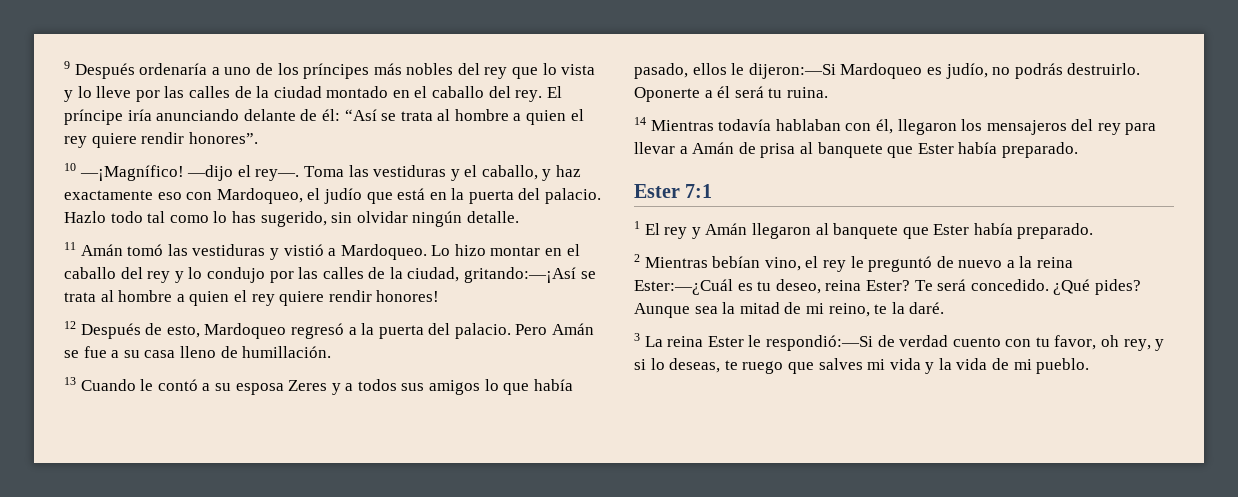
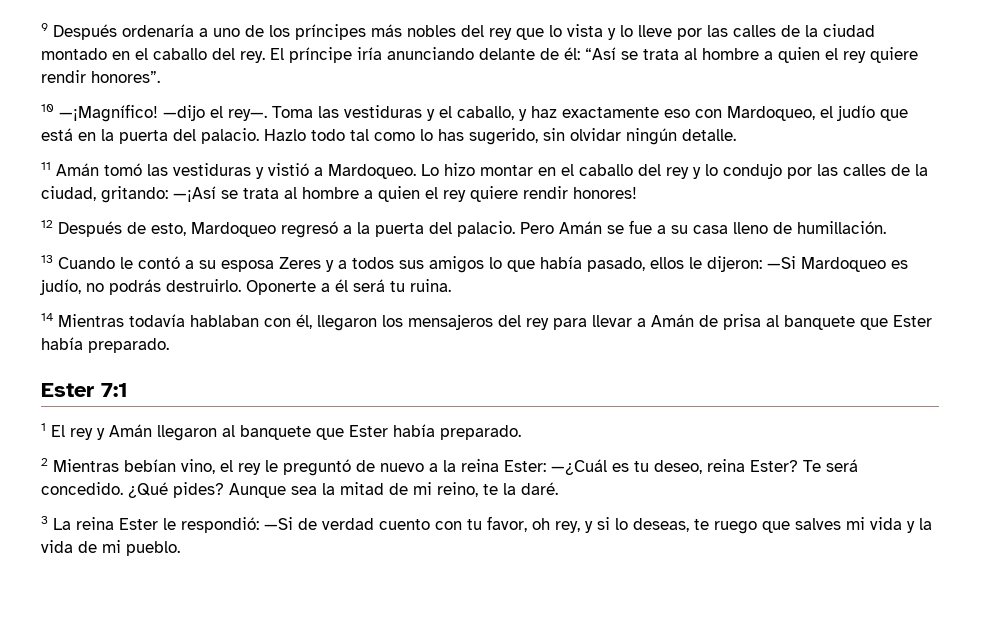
[464,267,577,283] gritando:—¡Así -> [101,186,216,203] gritando: —¡Así
[748,63,836,79] dijeron:—Si -> [707,256,796,272] dijeron: —Si
[634,279,733,295] Ester:—¿Cuál -> [504,459,607,475] Ester: —¿Cuál
[765,335,873,351] respondió:—Si -> [181,517,293,533] respondió: —Si

